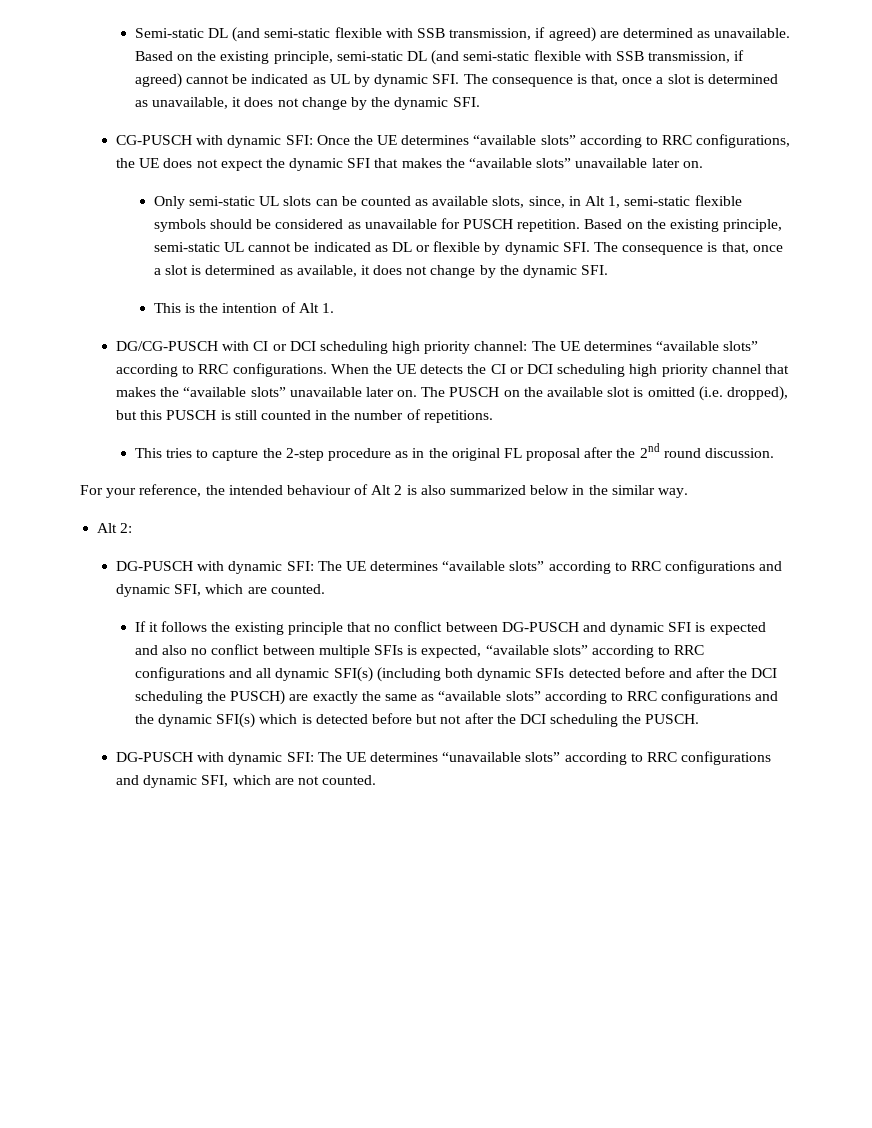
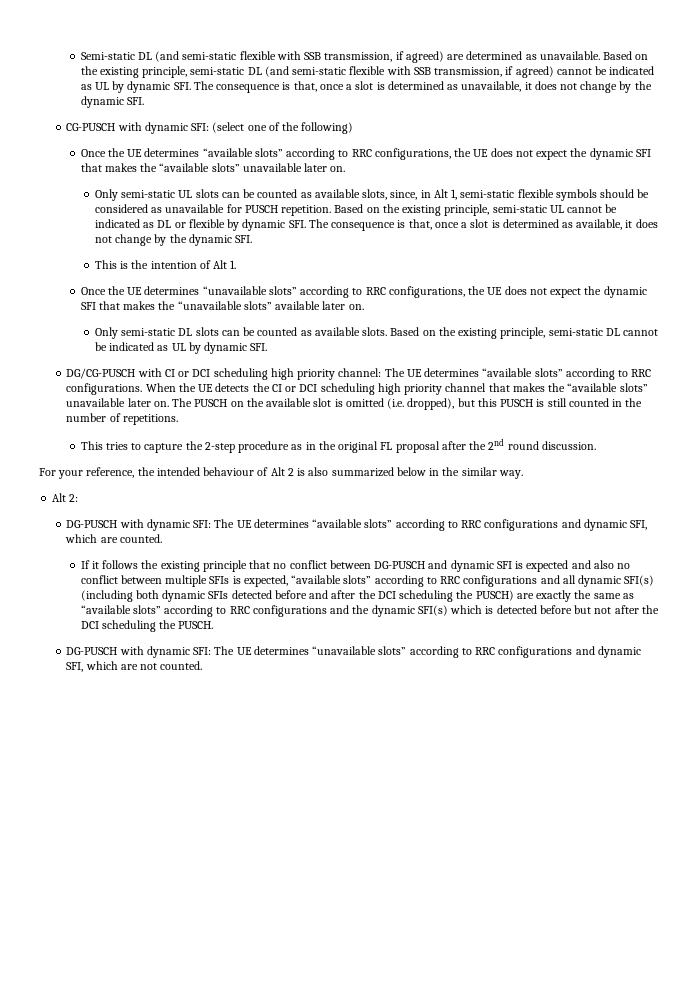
(313, 140) none -> [212,122,354,134] (select one of the following) //
(334, 308) none -> [80,286,647,298] [80,301,364,310] [94,327,658,339] [94,342,268,354] // Once the UE determines “unavailable slots” according to RRC configurations, the UE does not expect the dynamic SFI that makes the “unavailable slots” available later on. // Only semi-static DL slots can be counted as available slots. Based on the existing principle, semi-static DL cannot be indicated as UL by dynamic SFI.

